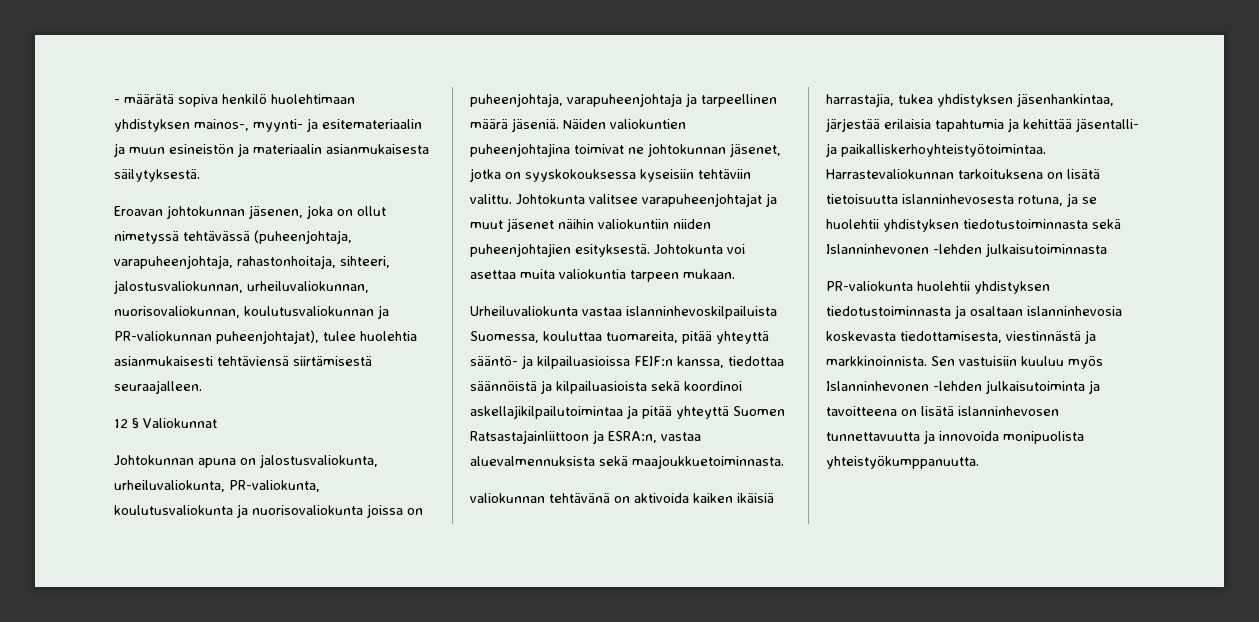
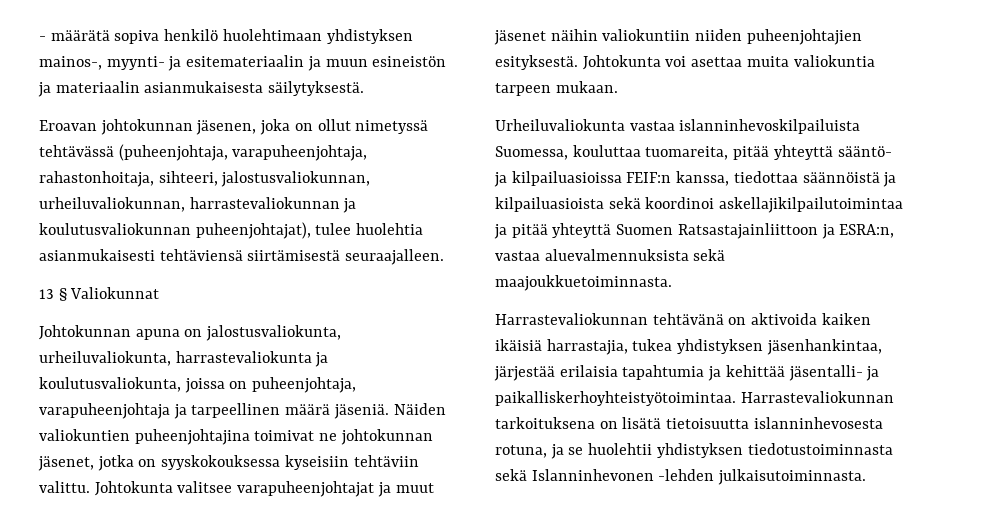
[114,305,389,319] [114,331,212,341] nuorisovaliokunnan, koulutusvaliokunnan ja PR-valiokunnan -> [189,197,357,213] [39,223,191,235] harrastevaliokunnan ja koulutusvaliokunnan
[114,419,128,428] 12 -> [39,289,54,299] 13
[229,480,320,492] [114,504,363,518] PR-valiokunta, koulutusvaliokunta ja nuorisovaliokunta -> [175,351,329,367] [39,377,181,392] harrastevaliokunta ja koulutusvaliokunta,
[470,493,545,503] valiokunnan -> [495,313,648,325] Harrastevaliokunnan
[986,243,1107,257] [826,281,1050,294] [826,305,1122,319] [826,330,1096,344] [826,355,1103,369] [826,380,1100,394] [826,406,1059,416] [826,430,1084,444] [826,455,979,469] julkaisutoiminnasta // PR-valiokunta huolehtii yhdistyksen tiedotustoiminnasta ja osaltaan islanninhevosia koskevasta tiedottamisesta, viestinnästä ja markkinoinnista. Sen vastuisiin kuuluu myös Islanninhevonen -lehden julkaisutoiminta ja tavoitteena on lisätä islanninhevosen tunnettavuutta ja innovoida monipuolista yhteistyökumppanuutta. -> [718,469,867,485] julkaisutoiminnasta.

